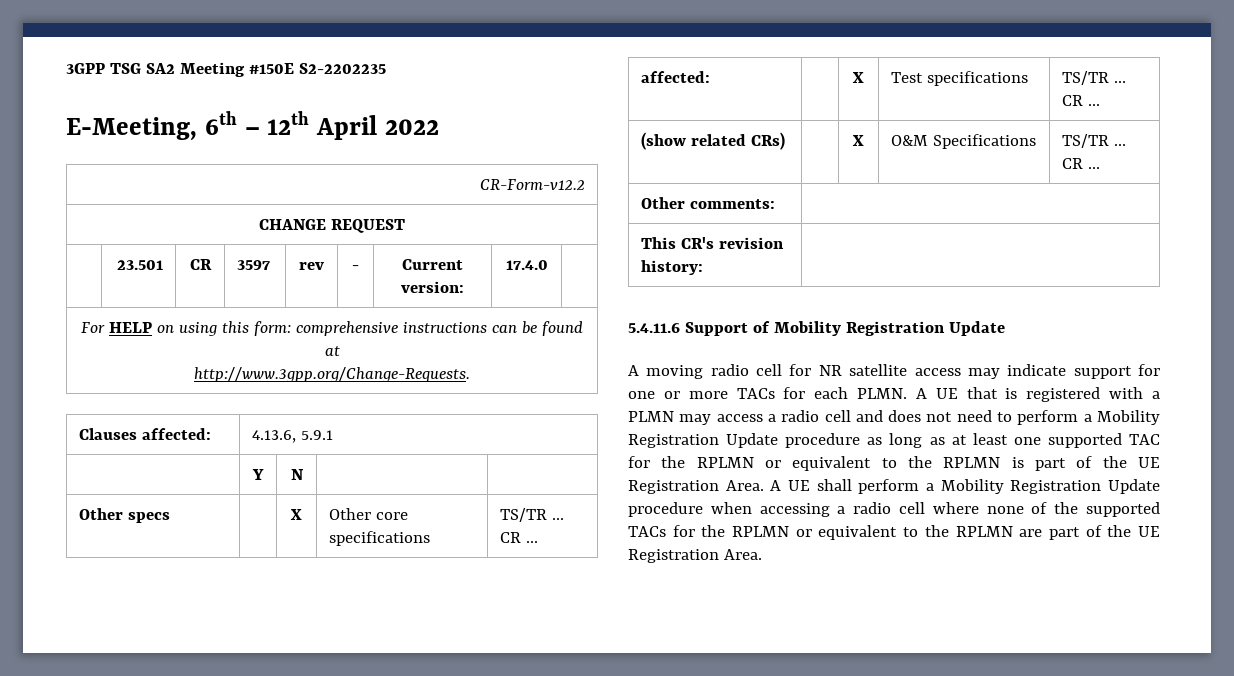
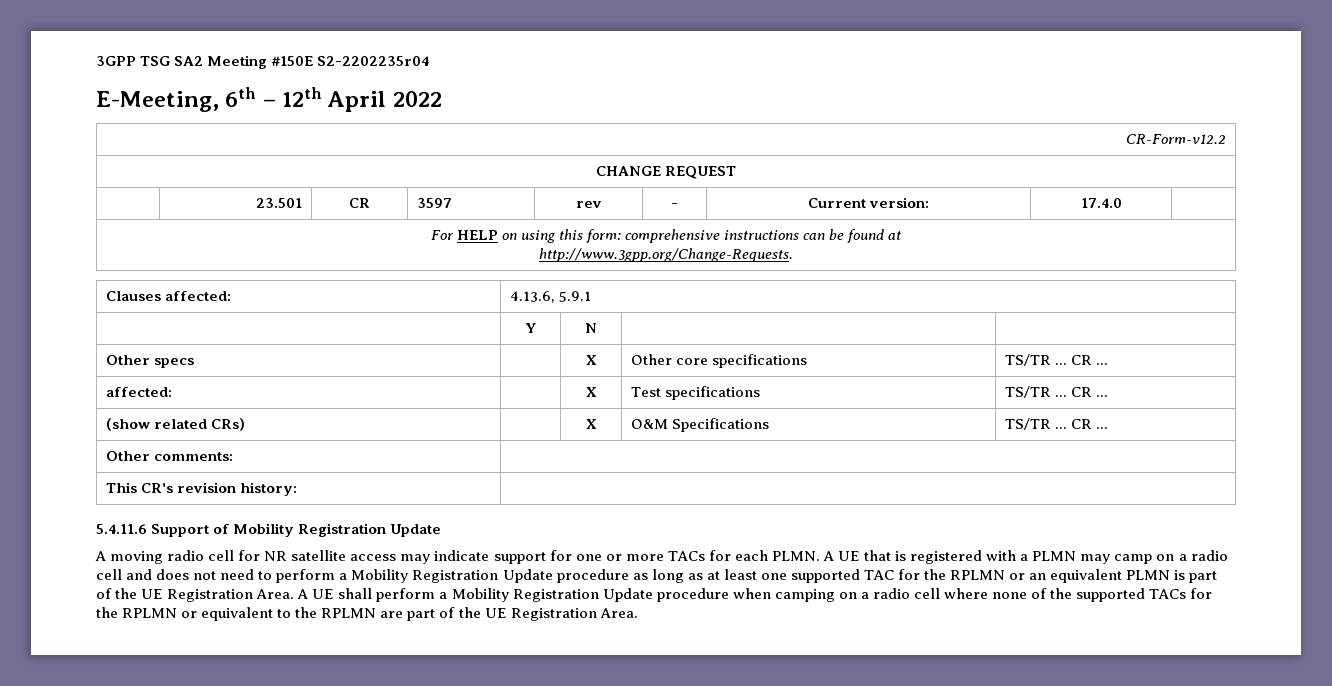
[298,63,386,74] S2-2202235 -> [317,56,430,66] S2-2202235r04
[716,414,763,422] access -> [1114,554,1175,564] camp on
[792,456,1001,471] equivalent to the RPLMN -> [1029,569,1171,583] an equivalent PLMN
[759,503,830,517] accessing -> [774,589,857,602] camping on

